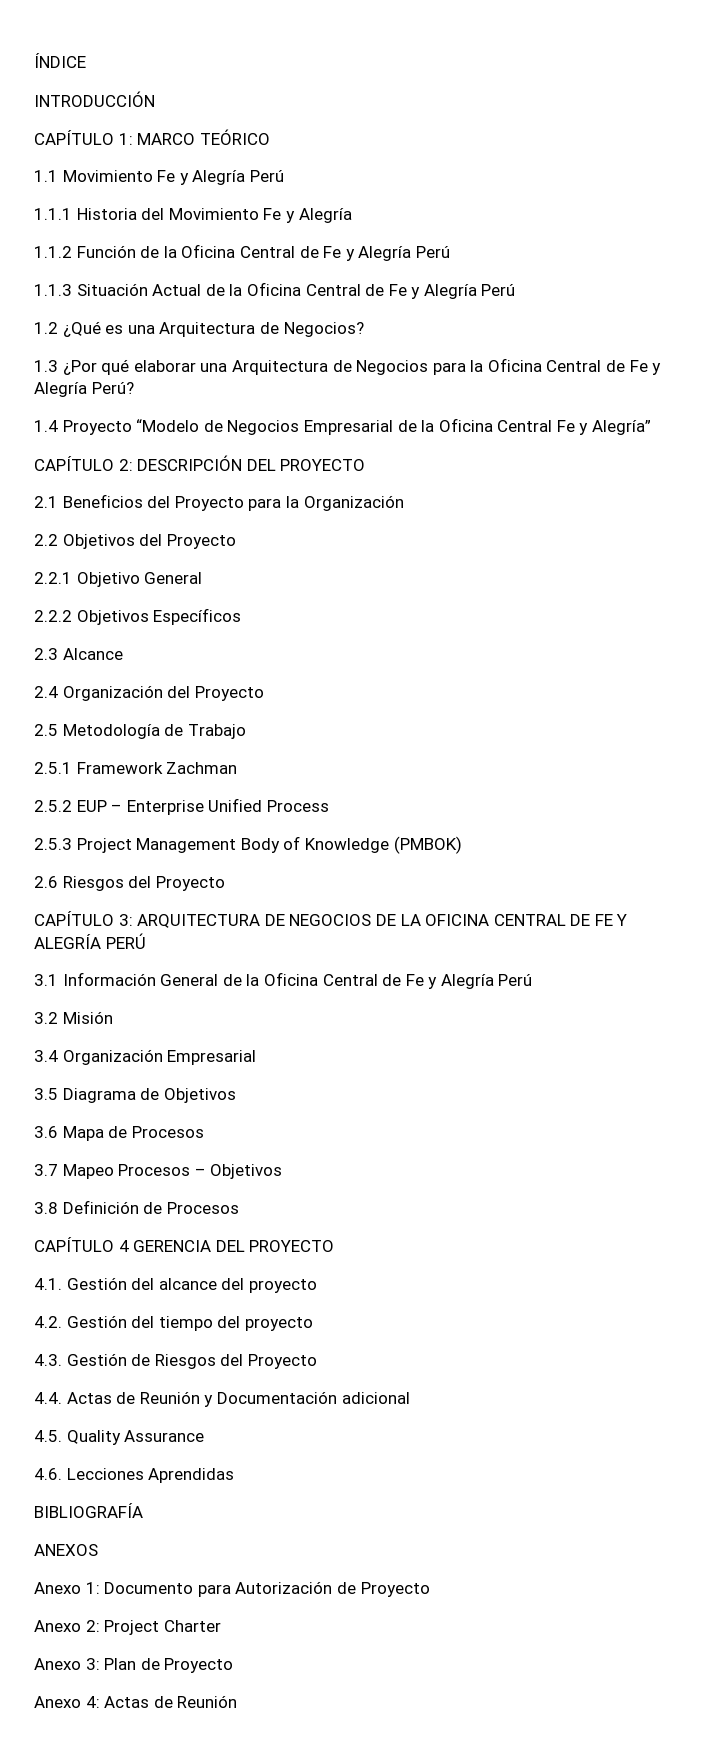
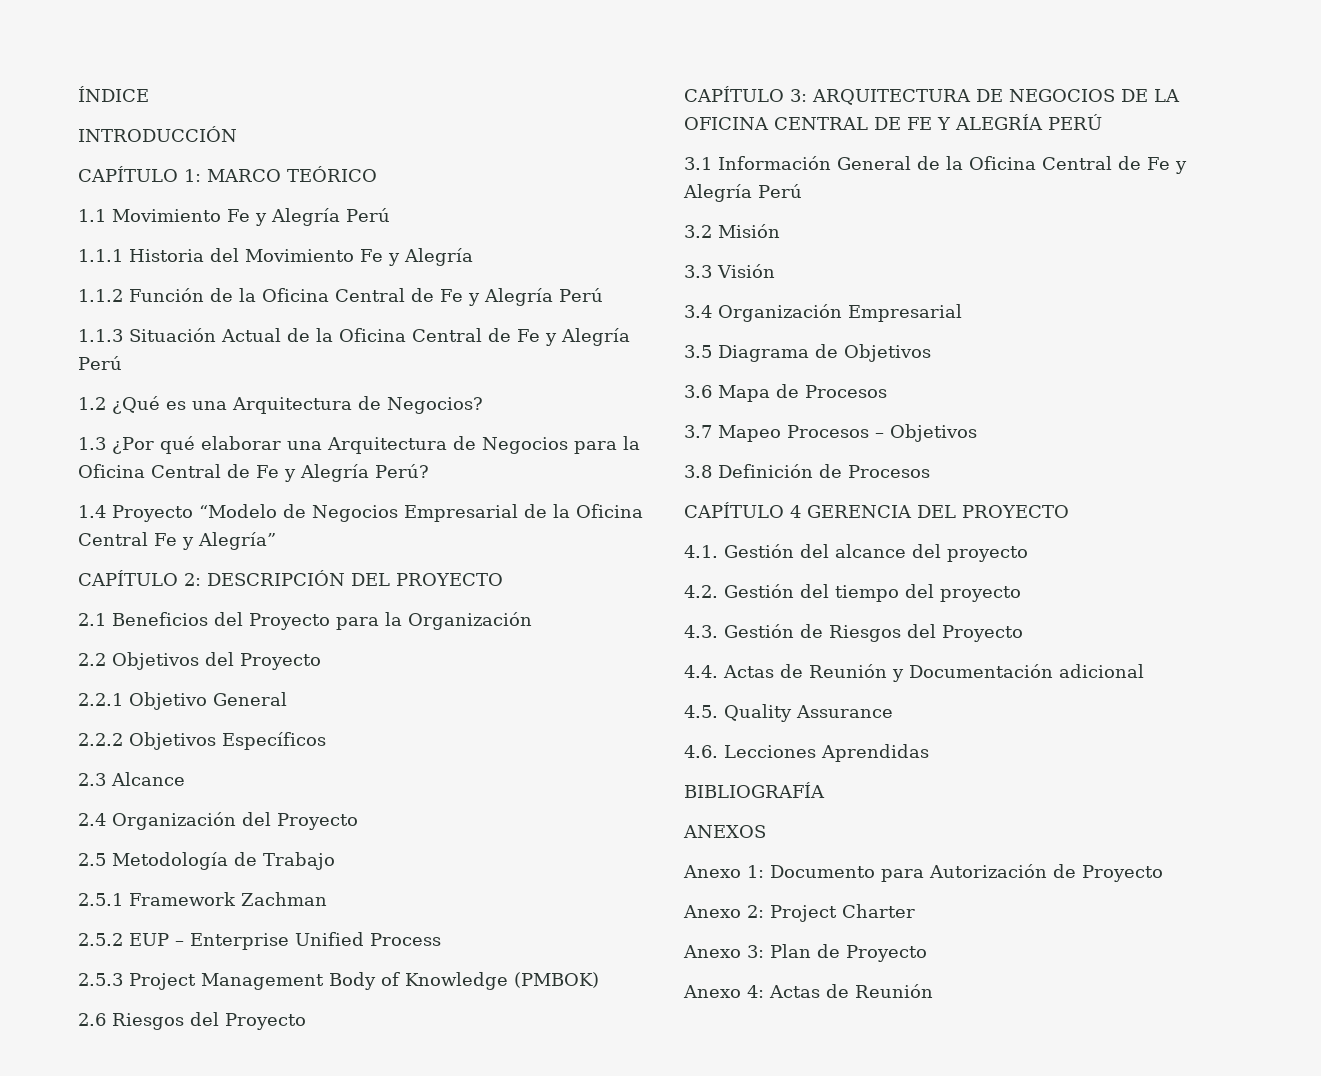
(113, 1017) none -> [684,264,775,278] // 3.3 Visión

